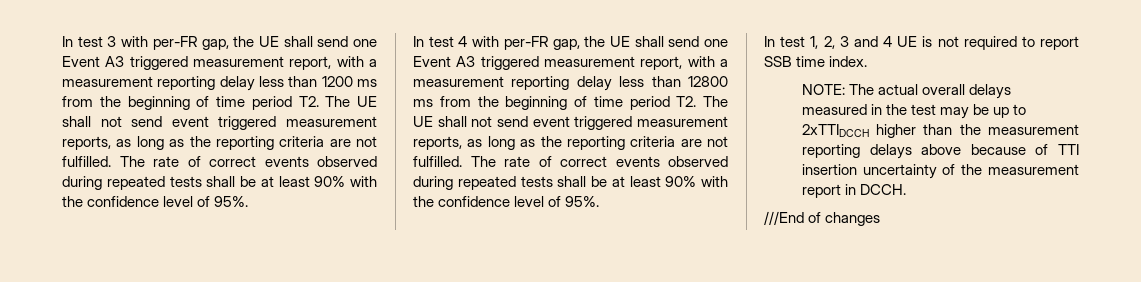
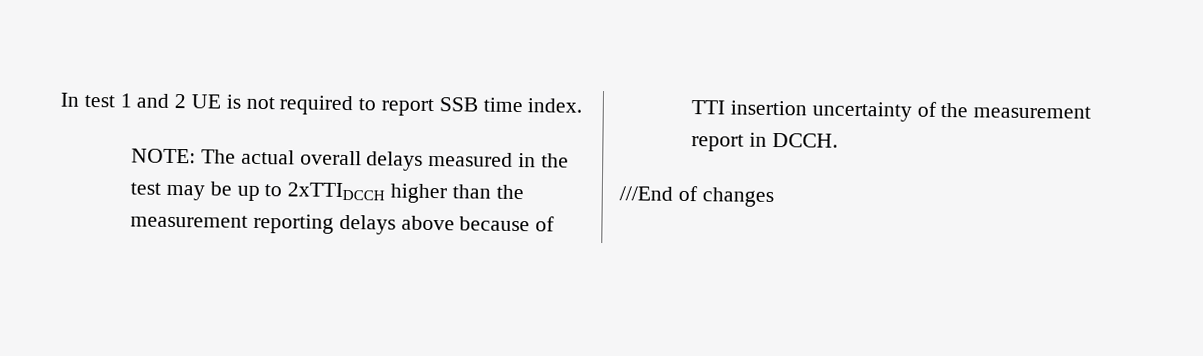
[62,36,377,50] [62,56,377,70] [62,76,377,91] [62,96,377,110] [62,116,377,130] [62,136,377,150] [62,156,377,167] [62,176,377,190] [62,196,249,207] [413,36,728,50] [413,56,728,70] [413,76,728,91] [413,96,728,110] [413,116,728,130] [413,136,728,150] [413,156,728,167] [413,176,728,190] [413,196,600,207] [764,36,892,49] In test 3 with per-FR gap, the UE shall send one Event A3 triggered measurement report, with a measurement reporting delay less than 1200 ms from the beginning of time period T2. The UE shall not send event triggered measurement reports, as long as the reporting criteria are not fulfilled. The rate of correct events observed during repeated tests shall be at least 90% with the confidence level of 95%. // In test 4 with per-FR gap, the UE shall send one Event A3 triggered measurement report, with a measurement reporting delay less than 12800 ms from the beginning of time period T2. The UE shall not send event triggered measurement reports, as long as the reporting criteria are not fulfilled. The rate of correct events observed during repeated tests shall be at least 90% with the confidence level of 95%. // In test 1, 2, 3 and 4 -> [60,92,187,109] In test 1 and 2

